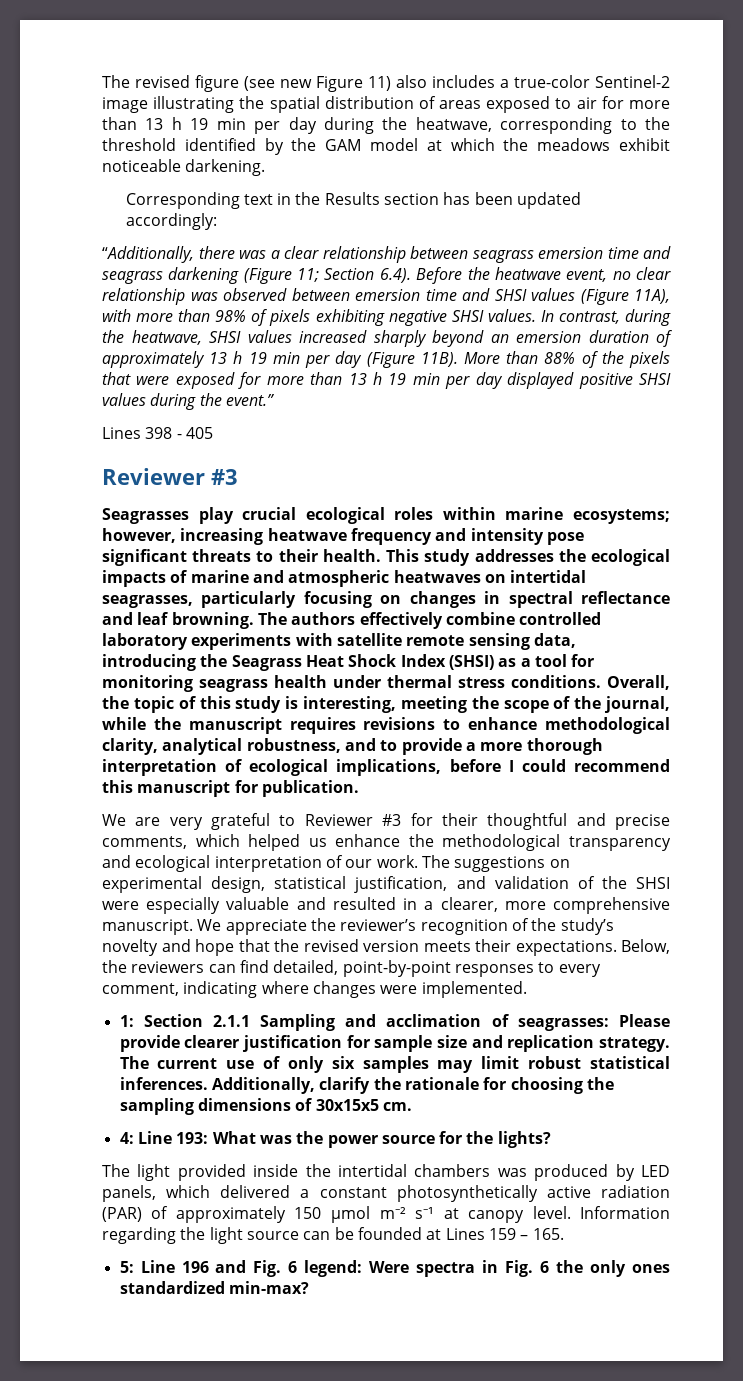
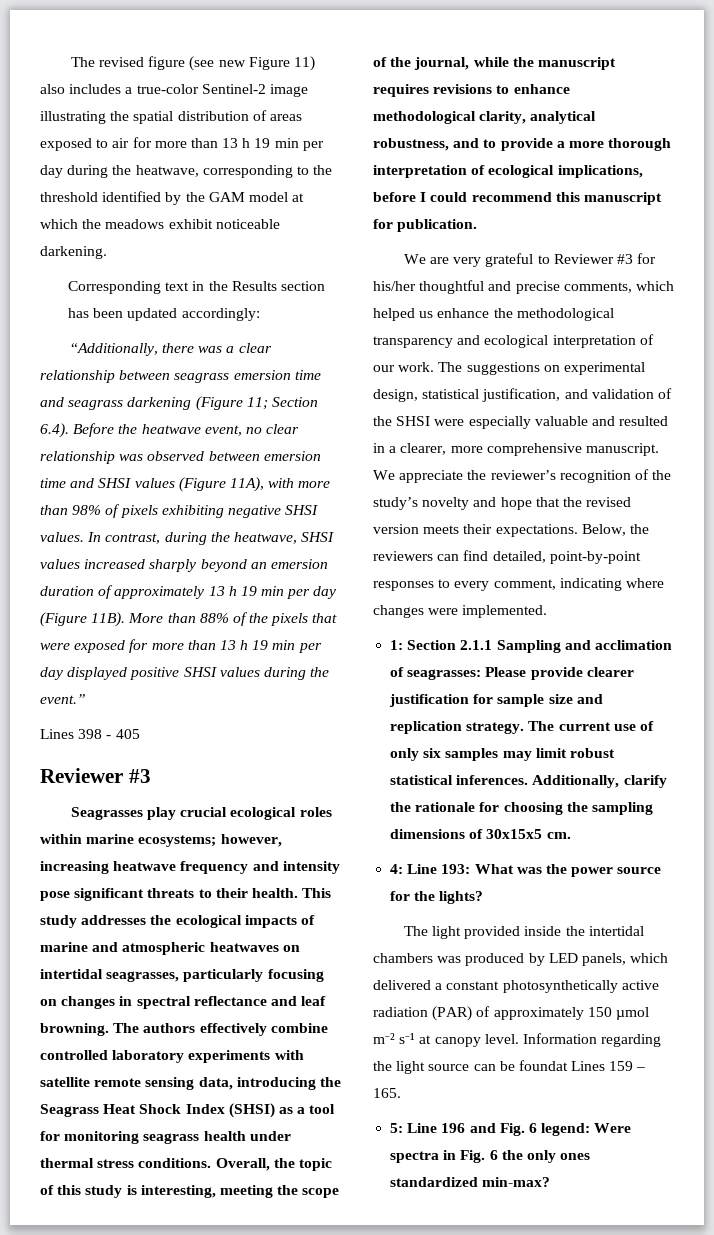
[441,813,478,826] their -> [373,281,416,291] his/her
[357,1227,442,1240] founded at -> [518,1060,568,1071] foundat

